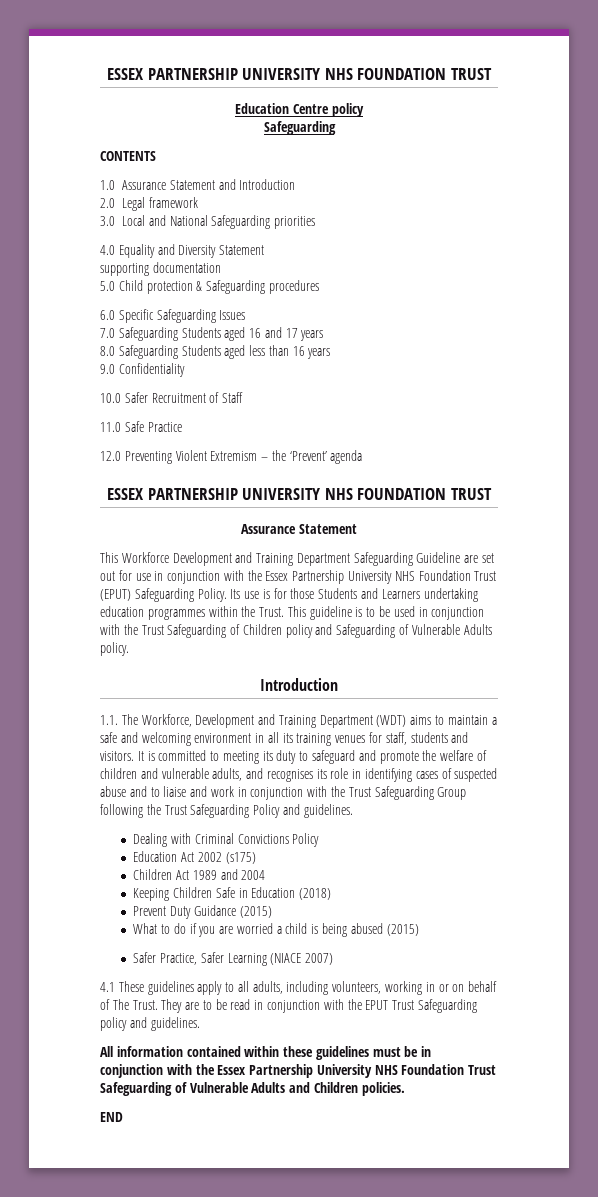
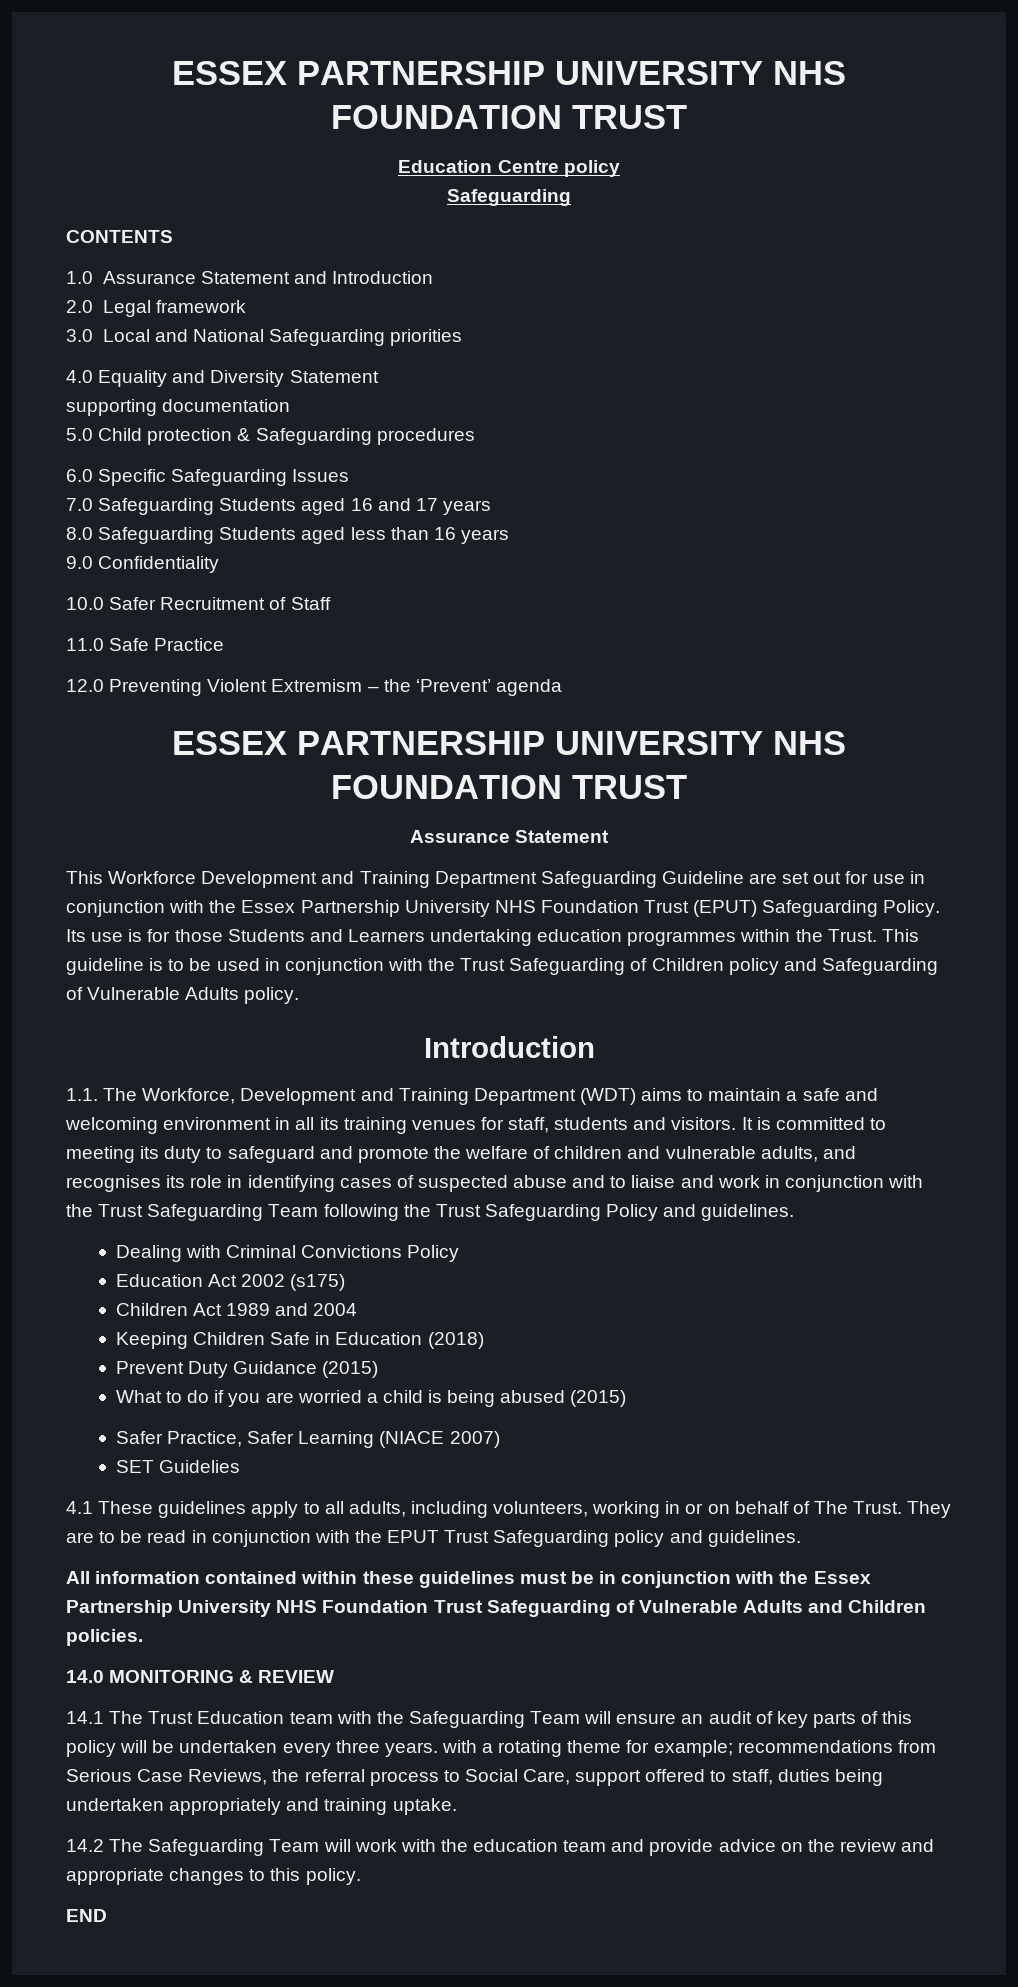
[437,787,467,800] Group -> [268,1204,319,1217] Team
(334, 959) none -> [115,1460,240,1473] // SET Guidelies
(405, 1089) none -> [66,1670,335,1683] [66,1711,913,1728] [66,1740,936,1757] [66,1769,883,1786] [66,1798,457,1815] [66,1839,935,1856] [66,1868,361,1885] // 14.0 MONITORING & REVIEW // 14.1 The Trust Education team with the Safeguarding Team will ensure an audit of key parts of this policy will be undertaken every three years. with a rotating theme for example; recommendations from Serious Case Reviews, the referral process to Social Care, support offered to staff, duties being undertaken appropriately and training uptake. // 14.2 The Safeguarding Team will work with the education team and provide advice on the review and appropriate changes to this policy.

